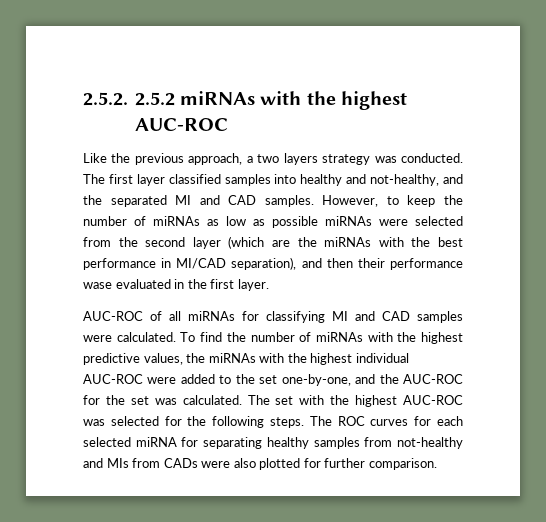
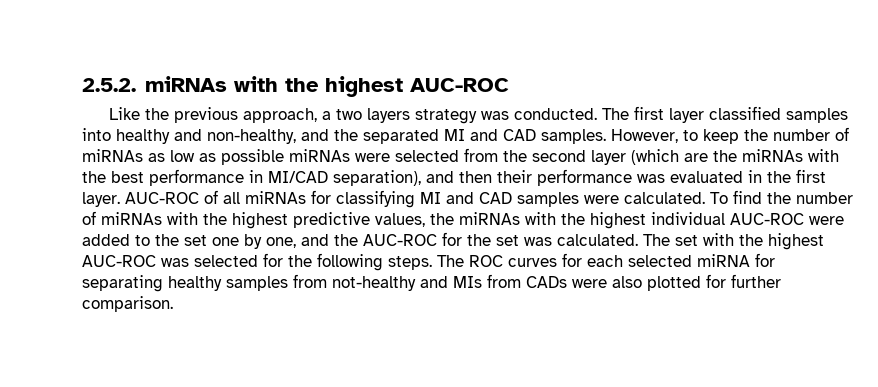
[134,92,175,106] 2.5.2 -> (136, 85) none
[370,174,440,186] not-healthy, -> [207,129,296,144] non-healthy,
[83,282,112,289] wase -> [637,174,665,183] was
(269, 285) // -> (120, 199) none
[281,374,351,386] one-by-one, -> [212,234,296,249] one by one,

